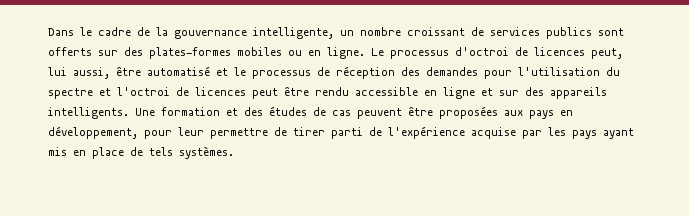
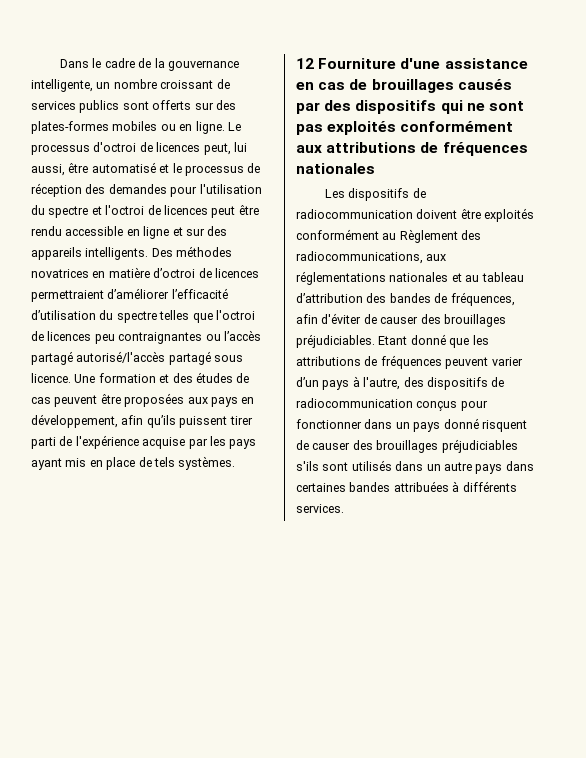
(129, 113) none -> [151,246,233,257] [31,267,259,278] [31,288,228,302] [31,310,255,323] [31,330,261,344] [31,351,244,365] [31,373,71,383] Des méthodes novatrices en matière d’octroi de licences permettraient d’améliorer l’efficacité d’utilisation du spectre telles que l'octroi de licences peu contraignantes ou l’accès partagé autorisé/l'accès partagé sous licence.
[144,127,287,139] pour leur permettre de -> [121,415,228,428] afin qu’ils puissent
(234, 152) none -> [296,58,528,69] [296,79,512,93] [296,100,524,114] [296,121,514,135] [296,142,528,156] [296,163,375,174] [325,188,426,201] [296,208,535,222] [296,229,482,243] [296,251,447,264] [296,271,524,285] [296,292,515,306] [296,313,506,327] [296,334,489,348] [296,355,523,369] [296,376,505,390] [296,398,488,411] [296,418,527,432] [296,439,518,453] [296,460,534,474] [296,481,517,492] [296,504,344,513] // 12 Fourniture d'une assistance en cas de brouillages causés par des dispositifs qui ne sont pas exploités conformément aux attributions de fréquences nationales // Les dispositifs de radiocommunication doivent être exploités conformément au Règlement des radiocommunications, aux réglementations nationales et au tableau d’attribution des bandes de fréquences, afin d'éviter de causer des brouillages préjudiciables. Etant donné que les attributions de fréquences peuvent varier d’un pays à l'autre, des dispositifs de radiocommunication conçus pour fonctionner dans un pays donné risquent de causer des brouillages préjudiciables s'ils sont utilisés dans un autre pays dans certaines bandes attribuées à différents services.

